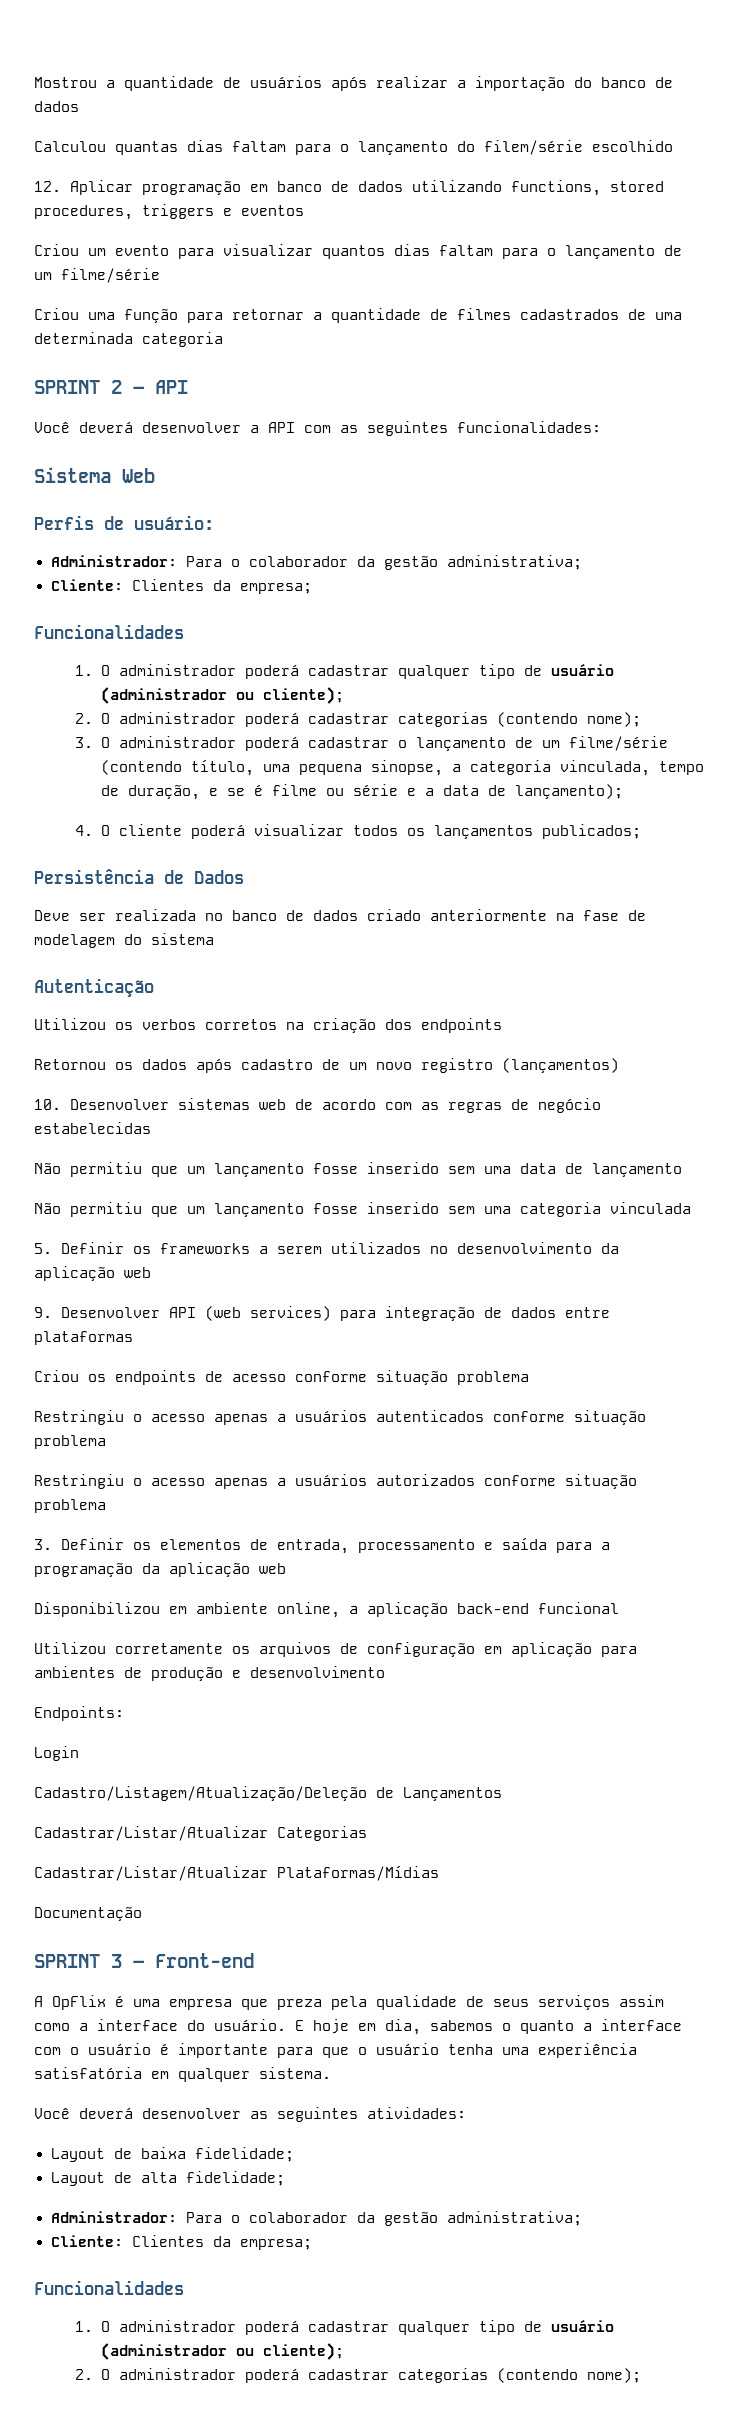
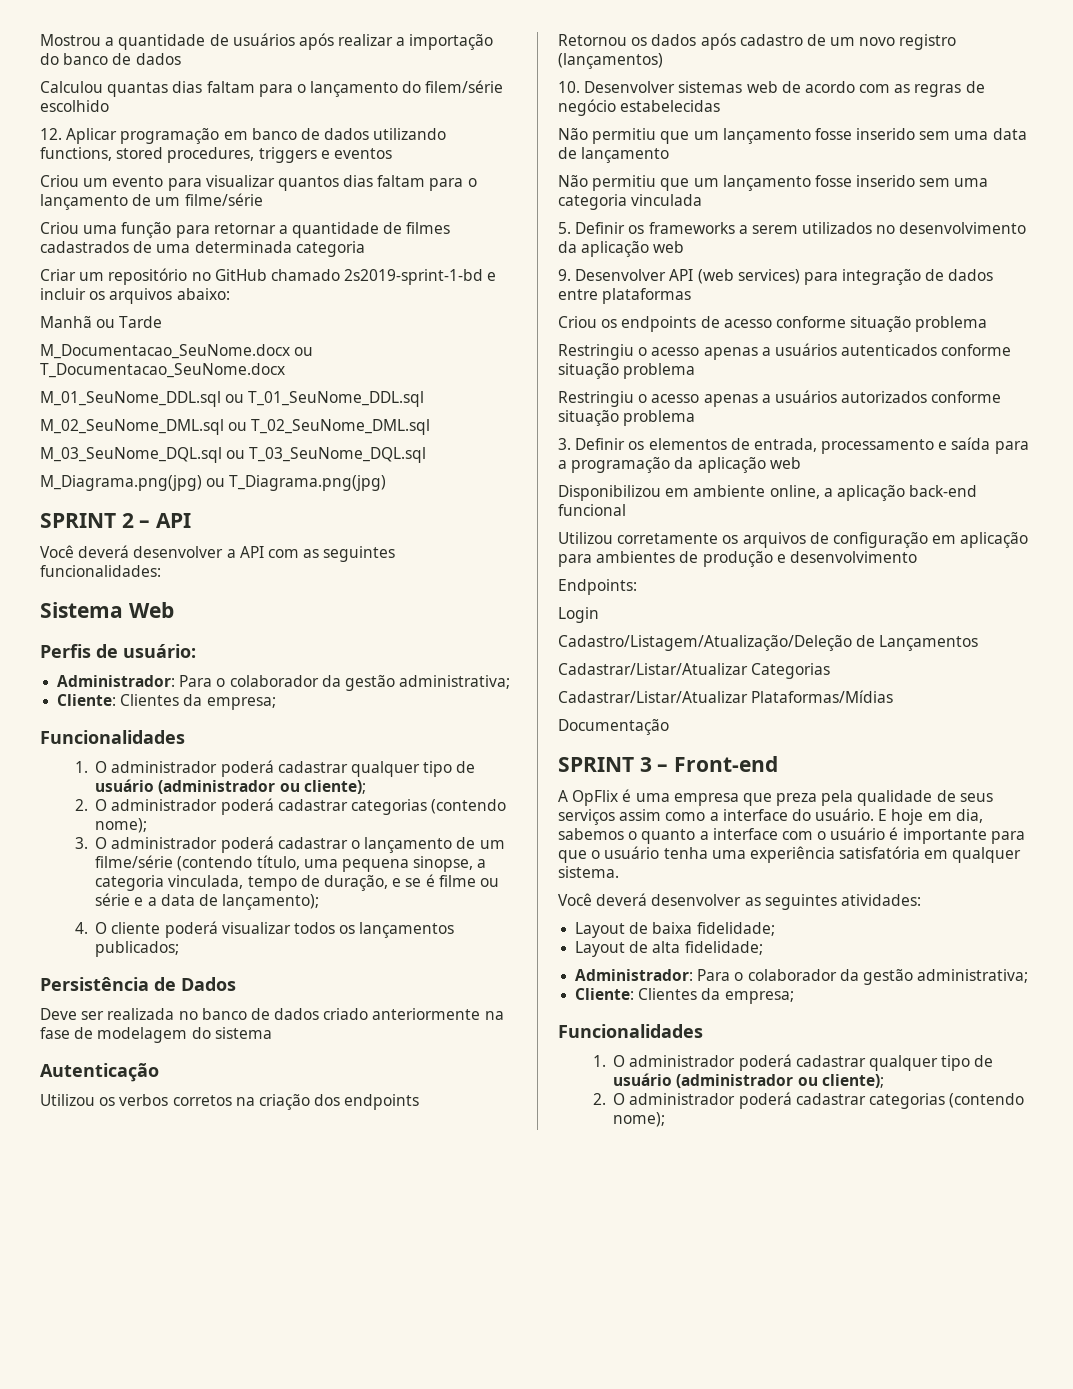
(223, 339) none -> [40,268,497,285] [40,288,230,304] [40,316,163,328] [40,344,314,359] [40,363,285,378] [40,391,425,407] [40,419,431,435] [40,447,427,463] [40,475,387,491] // Criar um repositório no GitHub chamado 2s2019-sprint-1-bd e incluir os arquivos abaixo: // Manhã ou Tarde // M_Documentacao_SeuNome.docx ou T_Documentacao_SeuNome.docx // M_01_SeuNome_DDL.sql ou T_01_SeuNome_DDL.sql // M_02_SeuNome_DML.sql ou T_02_SeuNome_DML.sql // M_03_SeuNome_DQL.sql ou T_03_SeuNome_DQL.sql // M_Diagrama.png(jpg) ou T_Diagrama.png(jpg)

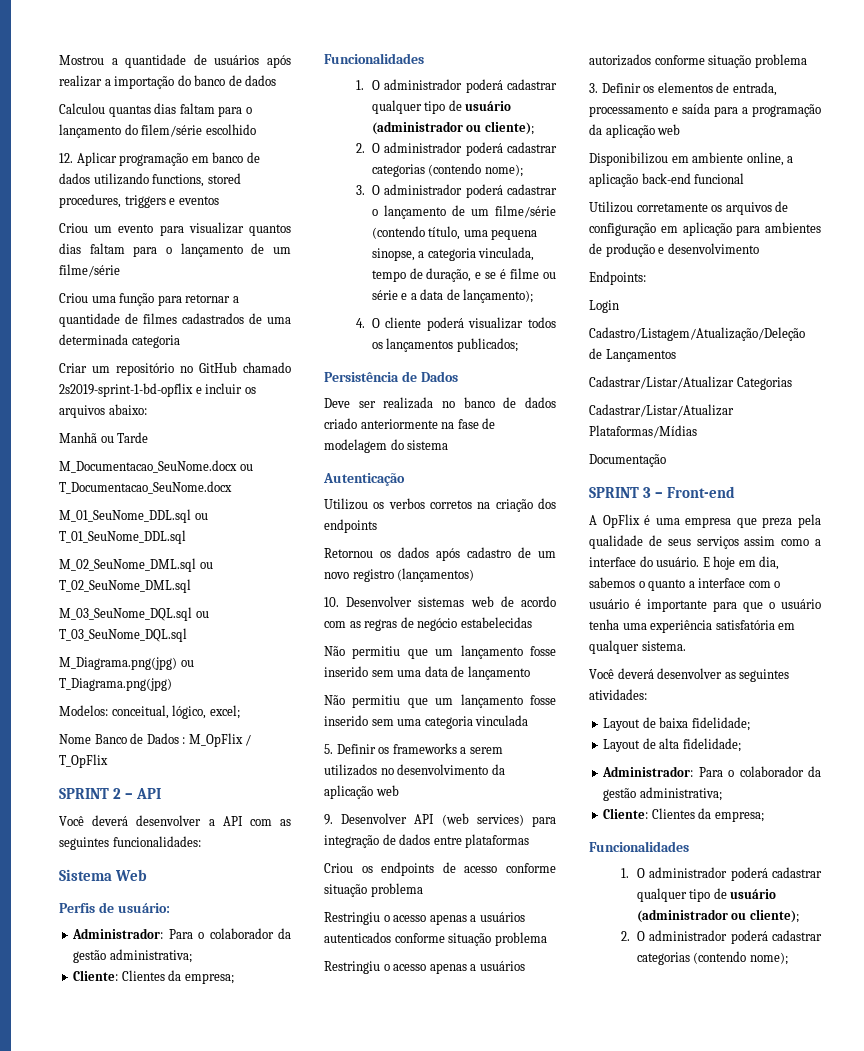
[344,269,484,285] 2s2019-sprint-1-bd -> [59,383,193,397] 2s2019-sprint-1-bd-opflix
(387, 483) none -> [59,705,240,719] [59,733,252,747] [59,754,108,768] // Modelos: conceitual, lógico, excel; // Nome Banco de Dados : M_OpFlix / T_OpFlix

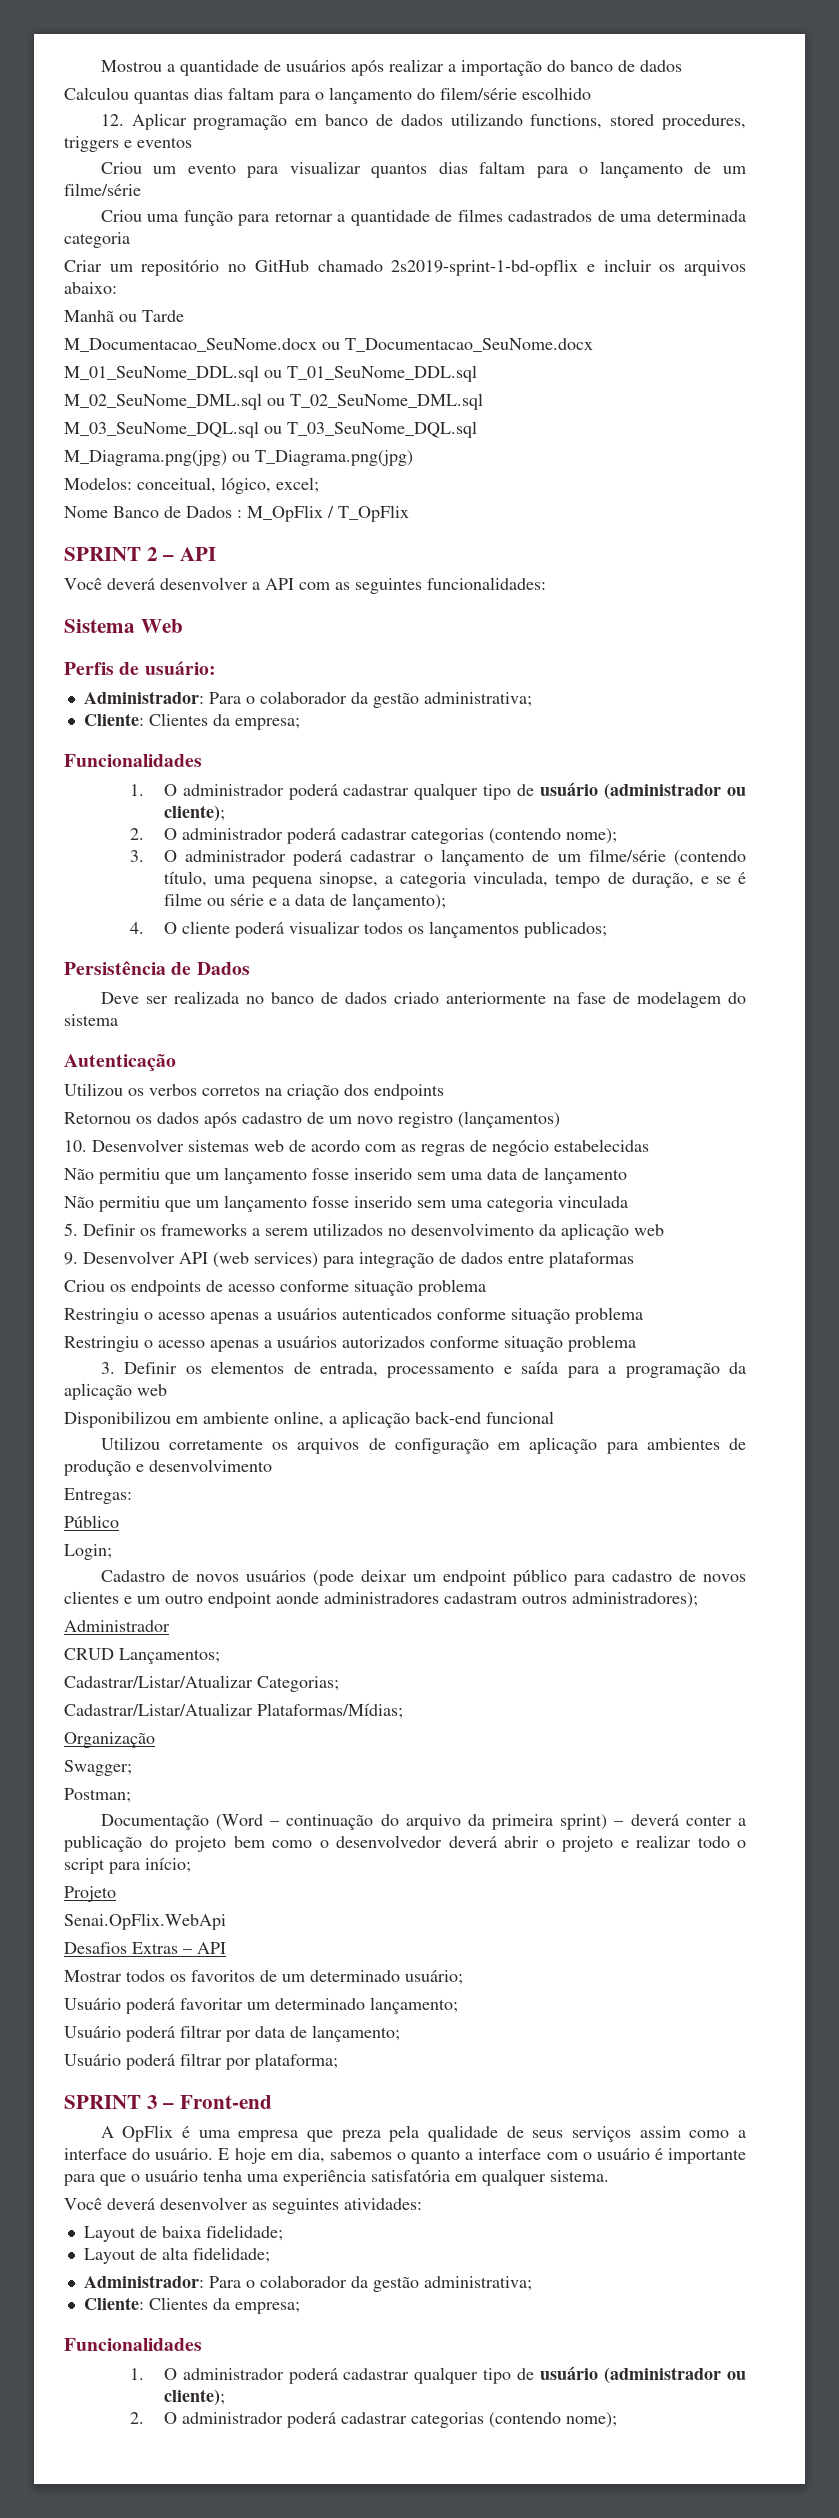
[589,271,646,285] [589,300,619,313] [589,327,805,341] [589,348,676,362] [589,376,792,390] [589,404,734,417] [589,425,697,438] [589,454,666,467] Endpoints: // Login // Cadastro/Listagem/Atualização/Deleção de Lançamentos // Cadastrar/Listar/Atualizar Categorias // Cadastrar/Listar/Atualizar Plataformas/Mídias // Documentação -> [64,1488,132,1504] [64,1515,119,1528] [64,1544,112,1560] [100,1569,746,1586] [64,1591,698,1608] [64,1620,170,1632] [64,1648,220,1664] [64,1675,339,1692] [64,1703,403,1719] [64,1732,155,1748] [64,1760,132,1776] [64,1788,131,1803] [100,1814,747,1830] [64,1835,746,1852] [64,1857,191,1874] [64,1886,116,1902] [64,1913,226,1930] [64,1942,226,1954] [64,1970,463,1985] [64,1997,458,2014] [64,2025,400,2042] [64,2053,338,2070] Entregas: // Público // Login; // Cadastro de novos usuários (pode deixar um endpoint público para cadastro de novos clientes e um outro endpoint aonde administradores cadastram outros administradores); // Administrador // CRUD Lançamentos; // Cadastrar/Listar/Atualizar Categorias; // Cadastrar/Listar/Atualizar Plataformas/Mídias; // Organização // Swagger; // Postman; // Documentação (Word – continuação do arquivo da primeira sprint) – deverá conter a publicação do projeto bem como o desenvolvedor deverá abrir o projeto e realizar todo o script para início; // Projeto // Senai.OpFlix.WebApi // Desafios Extras – API // Mostrar todos os favoritos de um determinado usuário; // Usuário poderá favoritar um determinado lançamento; // Usuário poderá filtrar por data de lançamento; // Usuário poderá filtrar por plataforma;

